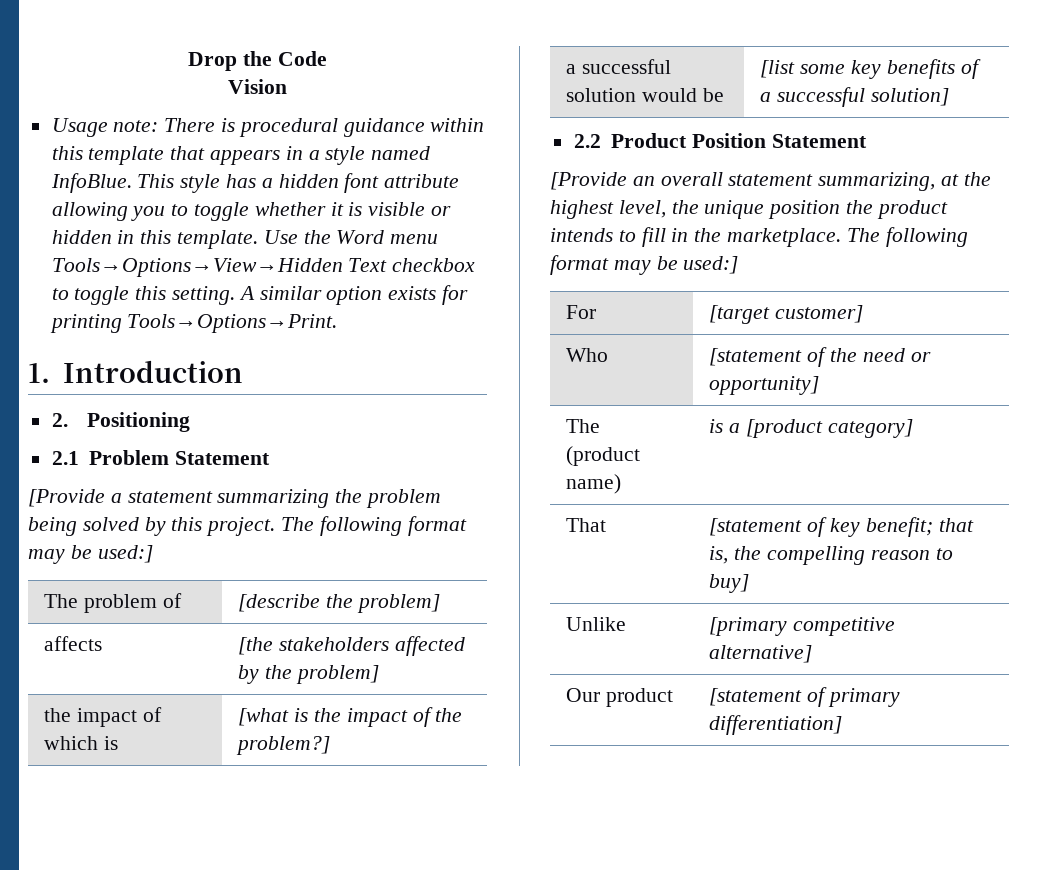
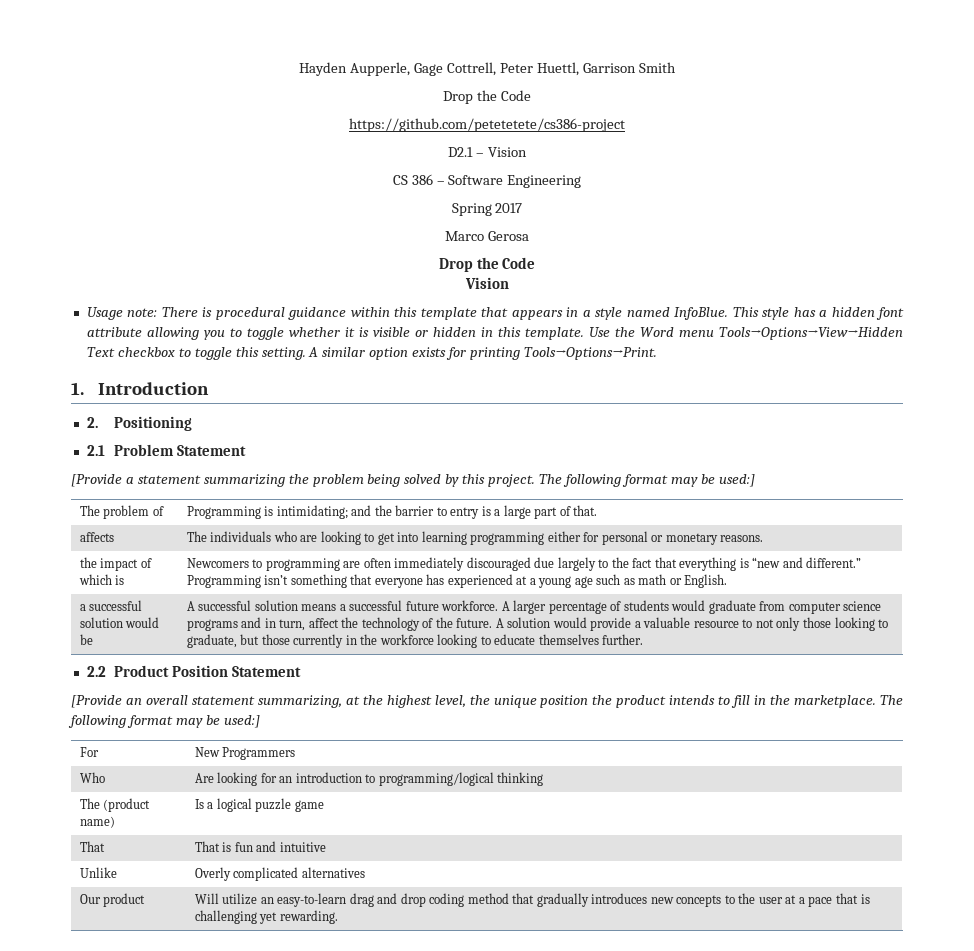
(188, 61) none -> [299,62,676,76] [443,90,531,104] [349,118,625,132] [448,147,527,157] [392,174,582,188] [451,203,523,216] [445,231,529,241] Hayden Aupperle, Gage Cottrell, Peter Huettl, Garrison Smith // Drop the Code // https://github.com/petetetete/cs386-project // D2.1 – Vision // CS 386 – Software Engineering // Spring 2017 // Marco Gerosa //
[238,594,440,613] [44,636,103,651] [238,636,465,656] [238,665,379,684] [describe the problem] // affects | [the stakeholders affected by the problem] -> [186,505,598,519] [79,532,114,542] [186,531,764,545] Programming is intimidating; and the barrier to entry is a large part of that. // affects | The individuals who are looking to get into learning programming either for personal or monetary reasons.
[238,707,463,727] [236,736,331,755] [what is the impact of the problem?] -> [186,557,862,571] [186,574,728,588] Newcomers to programming are often immediately discouraged due largely to the fact that everything is “new and different.” Programming isn’t something that everyone has experienced at a young age such as math or English.
[760,59,981,79] [760,87,949,107] [list some key benefits of a successful solution] -> [186,600,882,614] [186,617,889,631] [186,634,644,648] A successful solution means a successful future workforce. A larger percentage of students would graduate from computer science programs and in turn, affect the technology of the future. A solution would provide a valuable resource to not only those looking to graduate, but those currently in the workforce looking to educate themselves further.
[709,305,864,324] [target customer] -> [194,747,296,760] New Programmers
[709,347,931,367] [709,376,820,395] [566,419,601,433] [566,446,641,466] [566,474,622,494] [709,419,913,438] [566,518,607,532] [709,517,974,537] [709,546,953,565] [709,574,750,593] [566,617,627,631] [709,617,896,636] [709,645,813,663] [566,688,674,707] [709,687,900,707] [709,715,843,735] [statement of the need or opportunity] // The (product name) | is a [product category] // That | [statement of key benefit; that is, the compelling reason to buy] // Unlike | [primary competitive alternative] // Our product | [statement of primary differentiation] -> [194,772,544,786] [79,798,151,812] [79,816,115,828] [194,798,324,812] [79,841,105,852] [194,841,326,852] [79,867,117,878] [194,867,365,881] [79,893,146,907] [194,893,870,907] [194,910,338,924] Are looking for an introduction to programming/logical thinking // The (product name) | Is a logical puzzle game // That | That is fun and intuitive // Unlike | Overly complicated alternatives // Our product | Will utilize an easy-to-learn drag and drop coding method that gradually introduces new concepts to the user at a pace that is challenging yet rewarding.

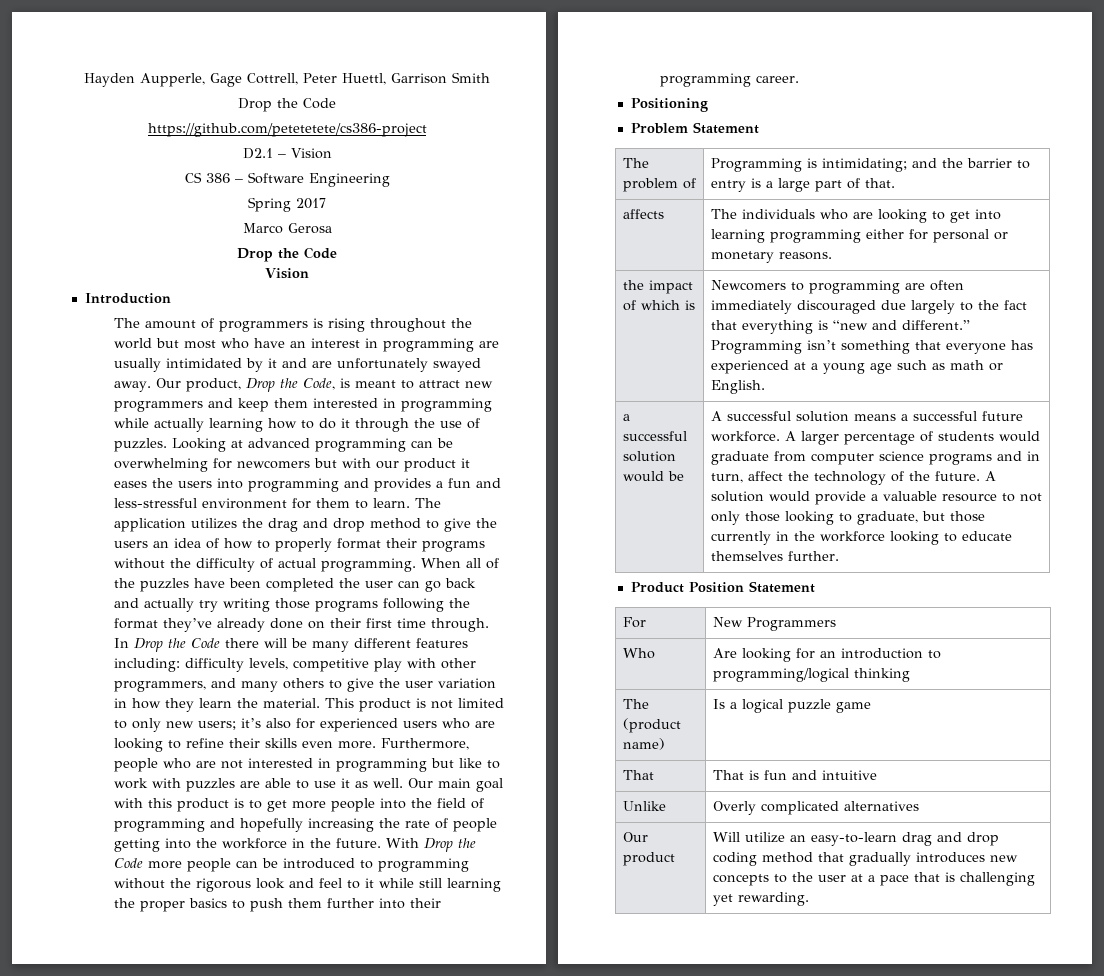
[86,307,904,320] [86,327,903,340] [86,347,657,360] [71,382,210,395] [86,417,98,428] Usage note: There is procedural guidance within this template that appears in a style named InfoBlue. This style has a hidden font attribute allowing you to toggle whether it is visible or hidden in this template. Use the Word menu Tools→Options→View→Hidden Text checkbox to toggle this setting. A similar option exists for printing Tools→Options→Print. // 1. Introduction // 2. -> [84,293,171,304] [114,318,473,332] [114,338,500,352] [114,358,482,372] [114,378,494,392] [114,398,493,412] [114,418,481,432] [114,438,454,452] [114,458,471,472] [114,478,502,492] [114,498,442,509] [114,518,498,532] [114,538,486,552] [114,558,500,572] [114,578,477,592] [114,598,471,612] [114,618,490,632] [114,638,469,652] [114,658,477,672] [114,678,497,692] [114,698,505,712] [114,718,496,732] [114,738,470,752] [114,758,501,772] [114,778,504,792] [114,798,485,812] [114,818,498,832] [114,838,477,852] [114,858,470,872] [114,878,502,892] [114,898,442,912] [660,73,800,87] Introduction // The amount of programmers is rising throughout the world but most who have an interest in programming are usually intimidated by it and are unfortunately swayed away. Our product, Drop the Code, is meant to attract new programmers and keep them interested in programming while actually learning how to do it through the use of puzzles. Looking at advanced programming can be overwhelming for newcomers but with our product it eases the users into programming and provides a fun and less-stressful environment for them to learn. The application utilizes the drag and drop method to give the users an idea of how to properly format their programs without the difficulty of actual programming. When all of the puzzles have been completed the user can go back and actually try writing those programs following the format they’ve already done on their first time through. In Drop the Code there will be many different features including: difficulty levels, competitive play with other programmers, and many others to give the user variation in how they learn the material. This product is not limited to only new users; it’s also for experienced users who are looking to refine their skills even more. Furthermore, people who are not interested in programming but like to work with puzzles are able to use it as well. Our main goal with this product is to get more people into the field of programming and hopefully increasing the rate of people getting into the workforce in the future. With Drop the Code more people can be introduced to programming without the rigorous look and feel to it while still learning the proper basics to push them further into their programming career. //
[86,445,105,456] 2.1 -> (708, 105) none
[71,474,755,487] // [Provide a statement summarizing the problem being solved by this project. The following format may be used:] -> (759, 128) none
[86,666,106,677] 2.2 -> (839, 556) none
[71,695,904,708] [68,715,260,728] // [Provide an overall statement summarizing, at the highest level, the unique position the product intends to fill in the marketplace. The following format may be used:] -> (815, 587) none

